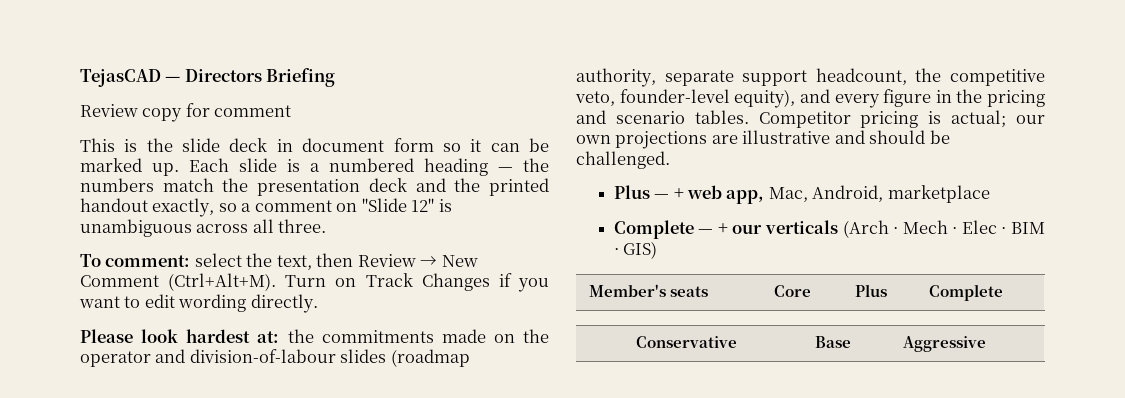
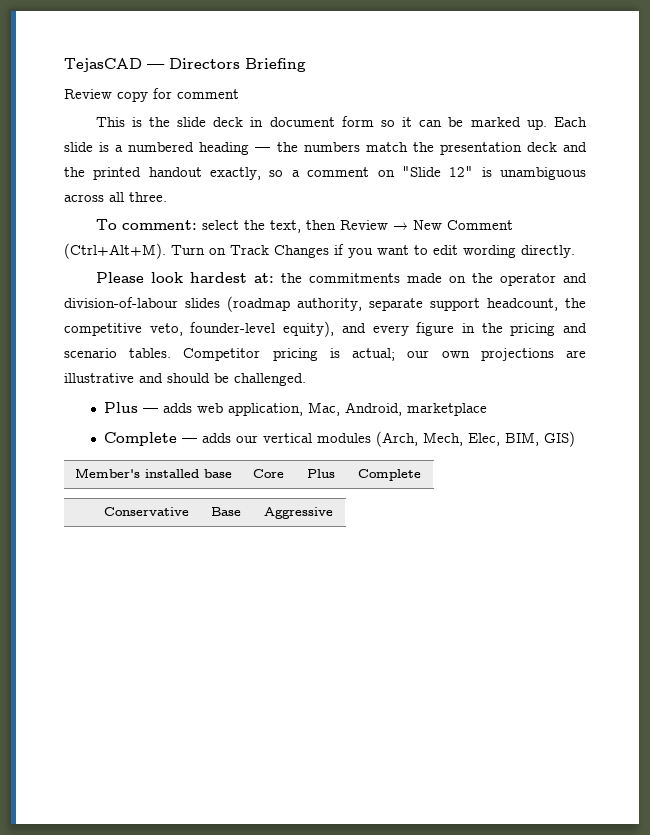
[673,185,765,204] + web app, -> [162,403,303,416] adds web application,
[717,220,1045,238] [613,248,619,255] + our verticals (Arch · Mech · Elec · BIM · -> [201,431,539,447] adds our vertical modules (Arch, Mech, Elec, BIM,
[670,286,709,297] seats -> [144,469,232,478] installed base

